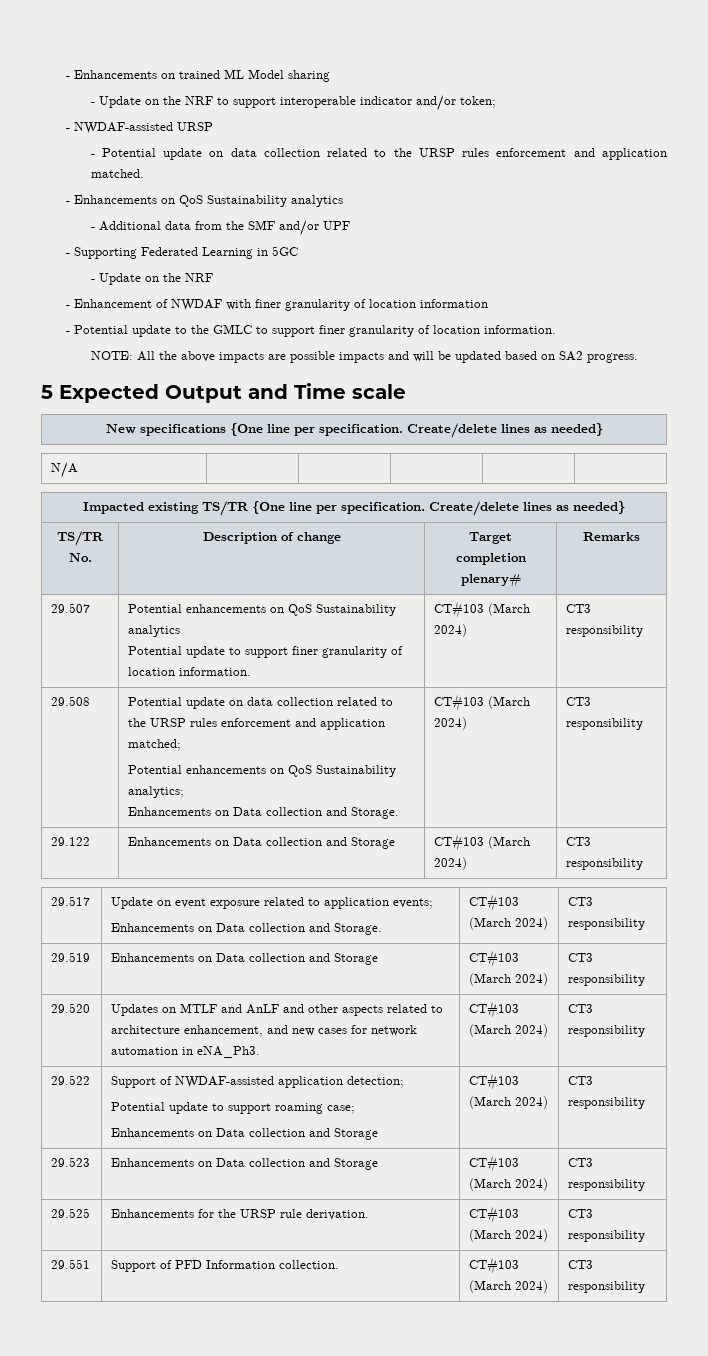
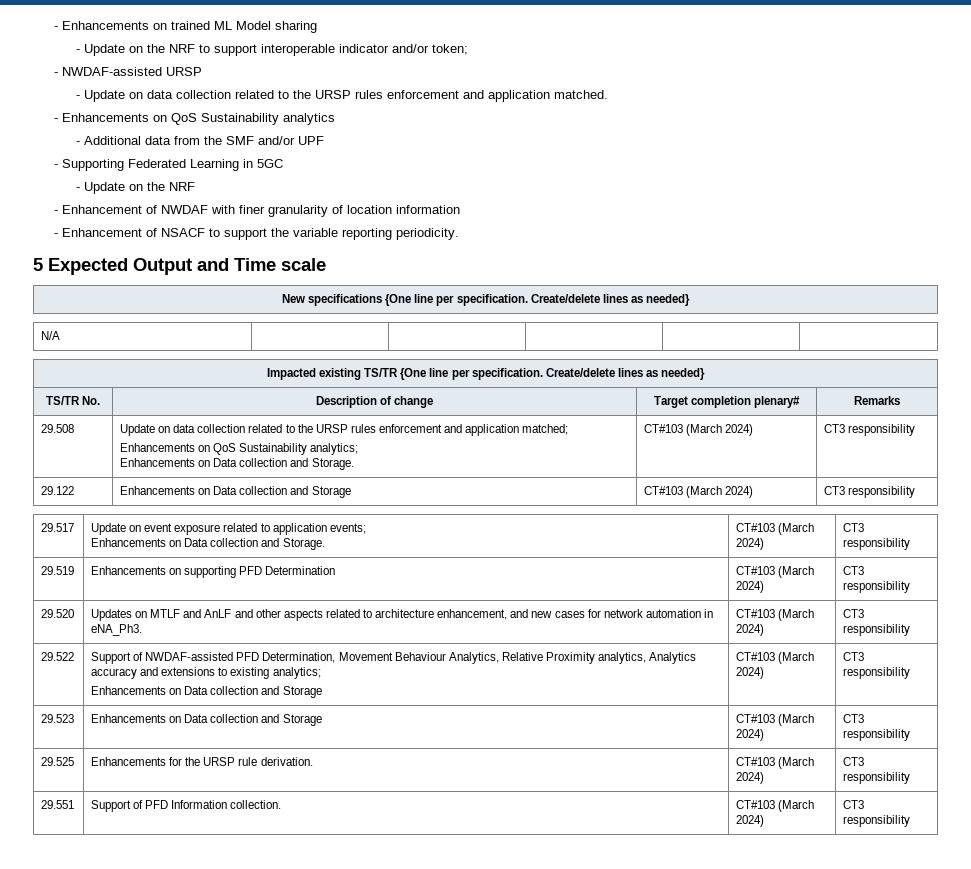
[101,148,203,160] Potential update -> [83,90,125,102] Update
[73,324,556,337] [90,351,638,363] Potential update to the GMLC to support finer granularity of location information. // NOTE: All the above impacts are possible impacts and will be updated based on SA2 progress. -> [62,228,460,240] Enhancement of NSACF to support the variable reporting periodicity.
[51,603,91,613] [128,604,397,616] [128,625,181,637] [128,646,404,658] [128,667,252,676] [434,601,531,618] [434,624,468,637] [566,604,592,613] [566,625,644,637] // 29.507 | Potential enhancements on QoS Sustainability analytics // Potential update to support finer granularity of location information. | CT#103 (March 2024) | CT3 responsibility -> (900, 400) none
[128,697,226,709] Potential update -> [120,424,156,436] Update
[128,765,267,774] Potential enhancements -> [120,443,196,452] Enhancements
[216,953,379,965] Data collection and Storage -> [184,566,336,578] supporting PFD Determination
[278,1076,405,1088] [111,1102,356,1114] application detection; // Potential update to support roaming case; -> [236,652,697,664] [91,667,321,679] PFD Determination, Movement Behaviour Analytics, Relative Proximity analytics, Analytics accuracy and extensions to existing analytics;

